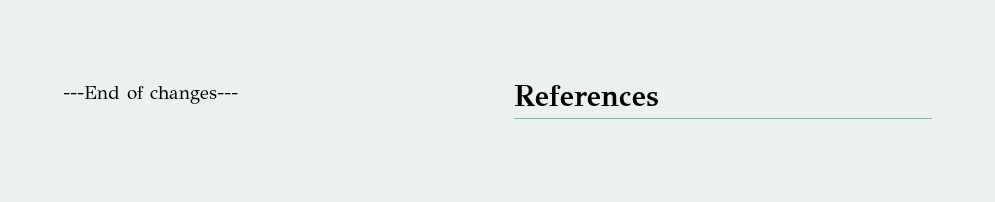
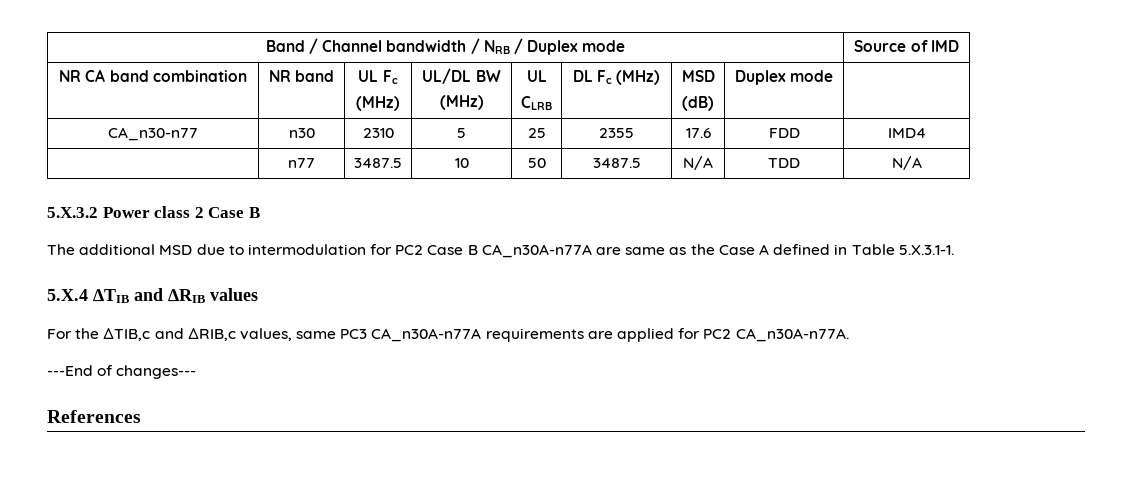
(63, 92) none -> [265,38,626,55] [854,40,959,52] [59,69,247,82] [268,70,335,82] [358,70,398,84] [356,96,400,111] [422,68,501,84] [439,95,484,110] [526,70,547,82] [521,96,552,110] [572,70,661,85] [681,70,715,82] [682,96,714,111] [734,70,834,85] [108,127,198,141] [288,128,315,138] [362,128,394,138] [457,128,466,138] [527,128,546,138] [599,128,634,138] [685,128,711,138] [768,128,800,138] [887,128,926,138] [288,158,315,168] [354,158,402,168] [454,158,469,168] [527,158,546,168] [592,158,641,168] [683,156,713,170] [768,158,800,168] [891,156,922,170] [47,206,260,218] [47,244,954,258] [47,288,258,303] [47,328,849,342] Band / Channel bandwidth / NRB / Duplex mode | Source of IMD // NR CA band combination | NR band | UL Fc // (MHz) | UL/DL BW // (MHz) | UL // CLRB | DL Fc (MHz) | MSD // (dB) | Duplex mode | // CA_n30-n77 | n30 | 2310 | 5 | 25 | 2355 | 17.6 | FDD | IMD4 // | n77 | 3487.5 | 10 | 50 | 3487.5 | N/A | TDD | N/A // 5.X.3.2 Power class 2 Case B // The additional MSD due to intermodulation for PC2 Case B CA_n30A-n77A are same as the Case A defined in Table 5.X.3.1-1. // 5.X.4 ∆TIB and ∆RIB values // For the ∆TIB,c and ∆RIB,c values, same PC3 CA_n30A-n77A requirements are applied for PC2 CA_n30A-n77A. //

